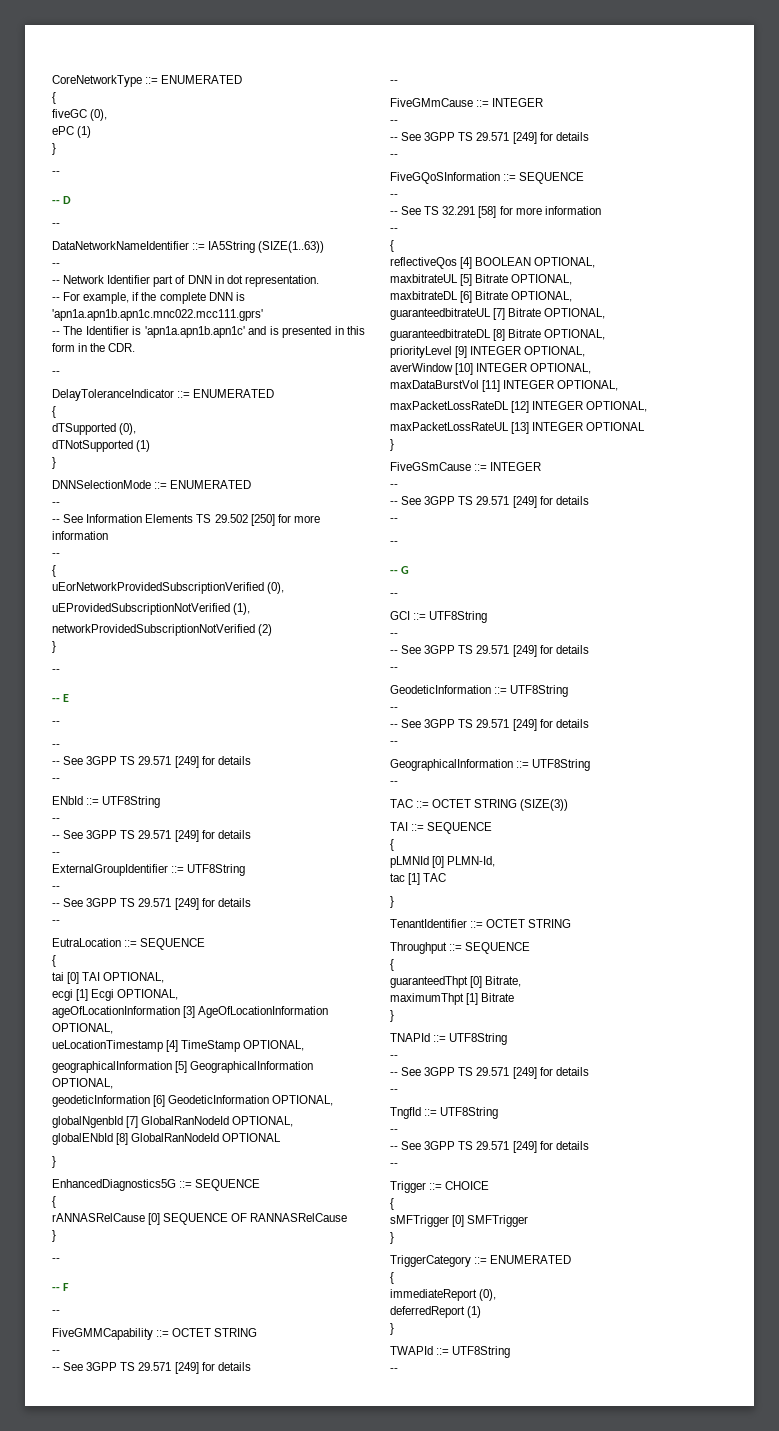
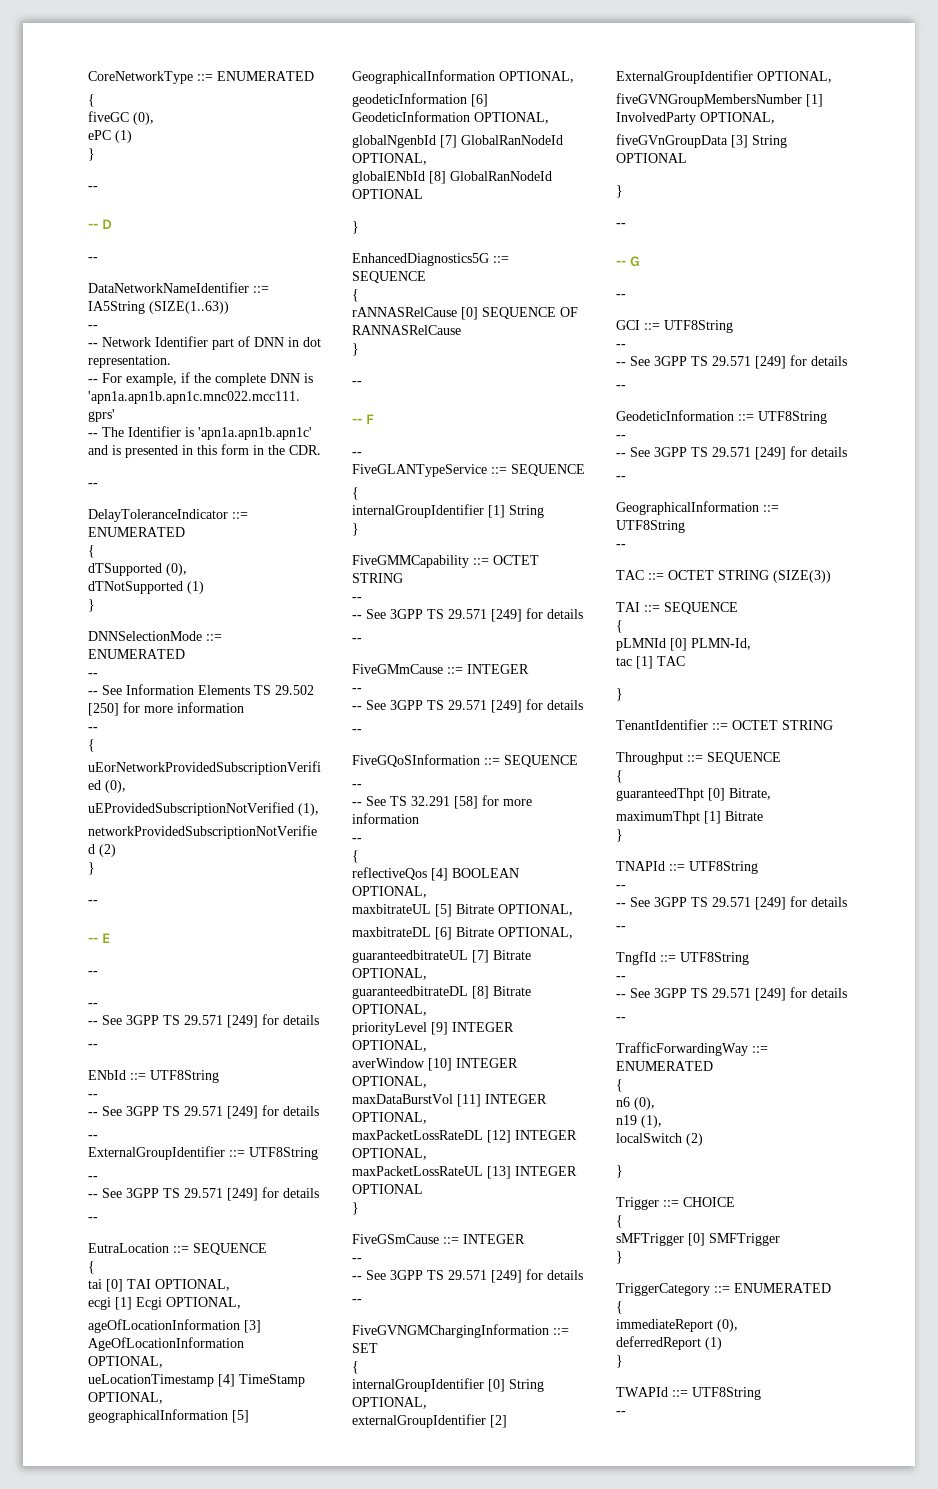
(60, 1312) none -> [352,464,585,477] [352,487,359,500] [352,504,544,518] [352,523,359,536] // FiveGLANTypeService ::= SEQUENCE // { // internalGroupIdentifier [1] String // }
(398, 520) none -> [352,1324,569,1338] [352,1343,378,1353] [352,1361,359,1374] [352,1378,544,1392] [352,1397,427,1409] [352,1414,507,1428] [616,70,832,84] [616,93,823,107] [616,112,775,125] [616,134,787,148] [616,153,687,163] [616,185,623,198] // FiveGVNGMChargingInformation ::= SET // { // internalGroupIdentifier [0] String OPTIONAL, // externalGroupIdentifier [2] ExternalGroupIdentifier OPTIONAL, // fiveGVNGroupMembersNumber [1] InvolvedParty OPTIONAL, // fiveGVnGroupData [3] String OPTIONAL // }
(398, 1165) none -> [616,1042,768,1056] [616,1061,713,1071] [616,1079,623,1092] [616,1097,655,1110] [616,1115,662,1128] [616,1133,703,1146] [616,1165,623,1178] // TrafficForwardingWay ::= ENUMERATED // { // n6 (0), // n19 (1), // localSwitch (2) // }

